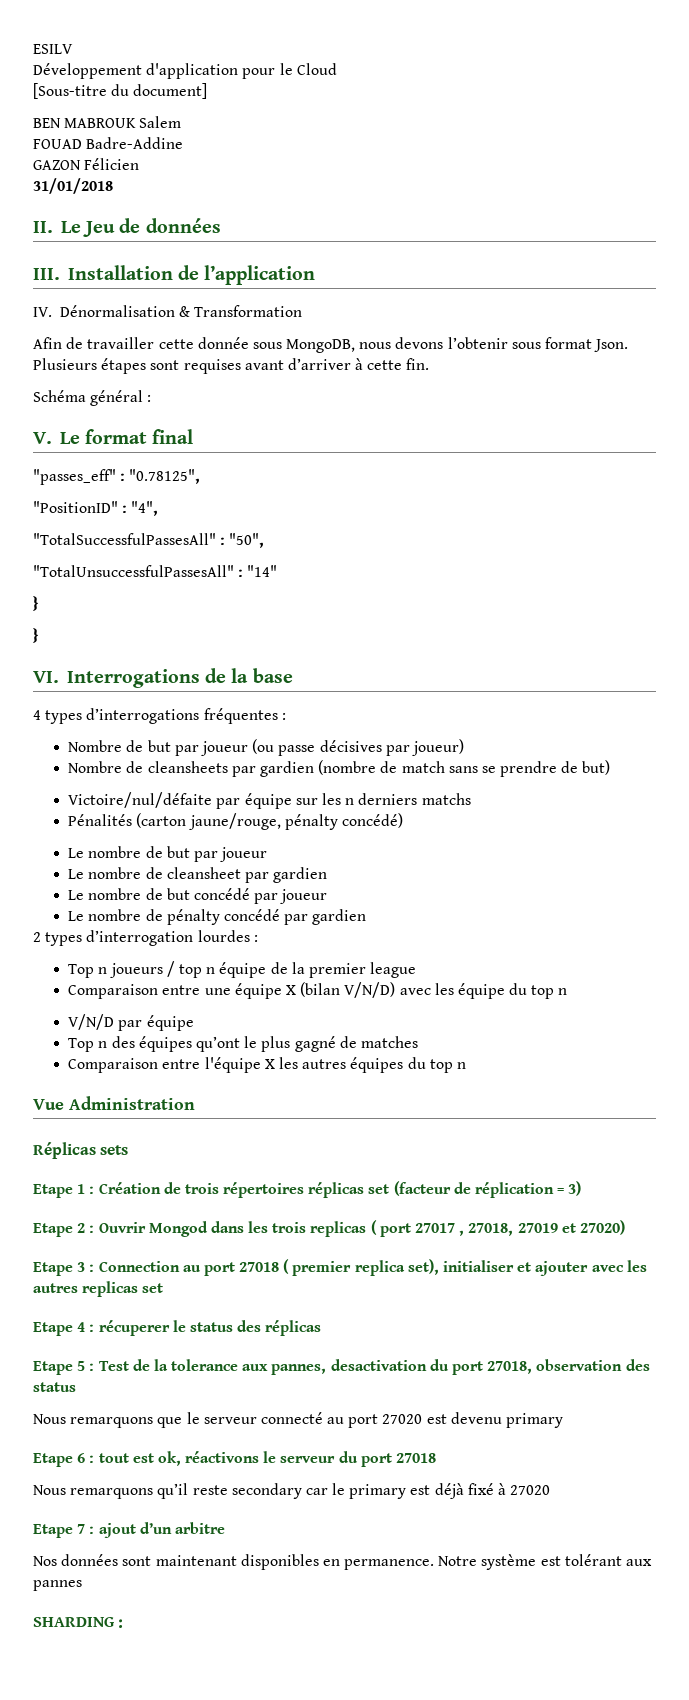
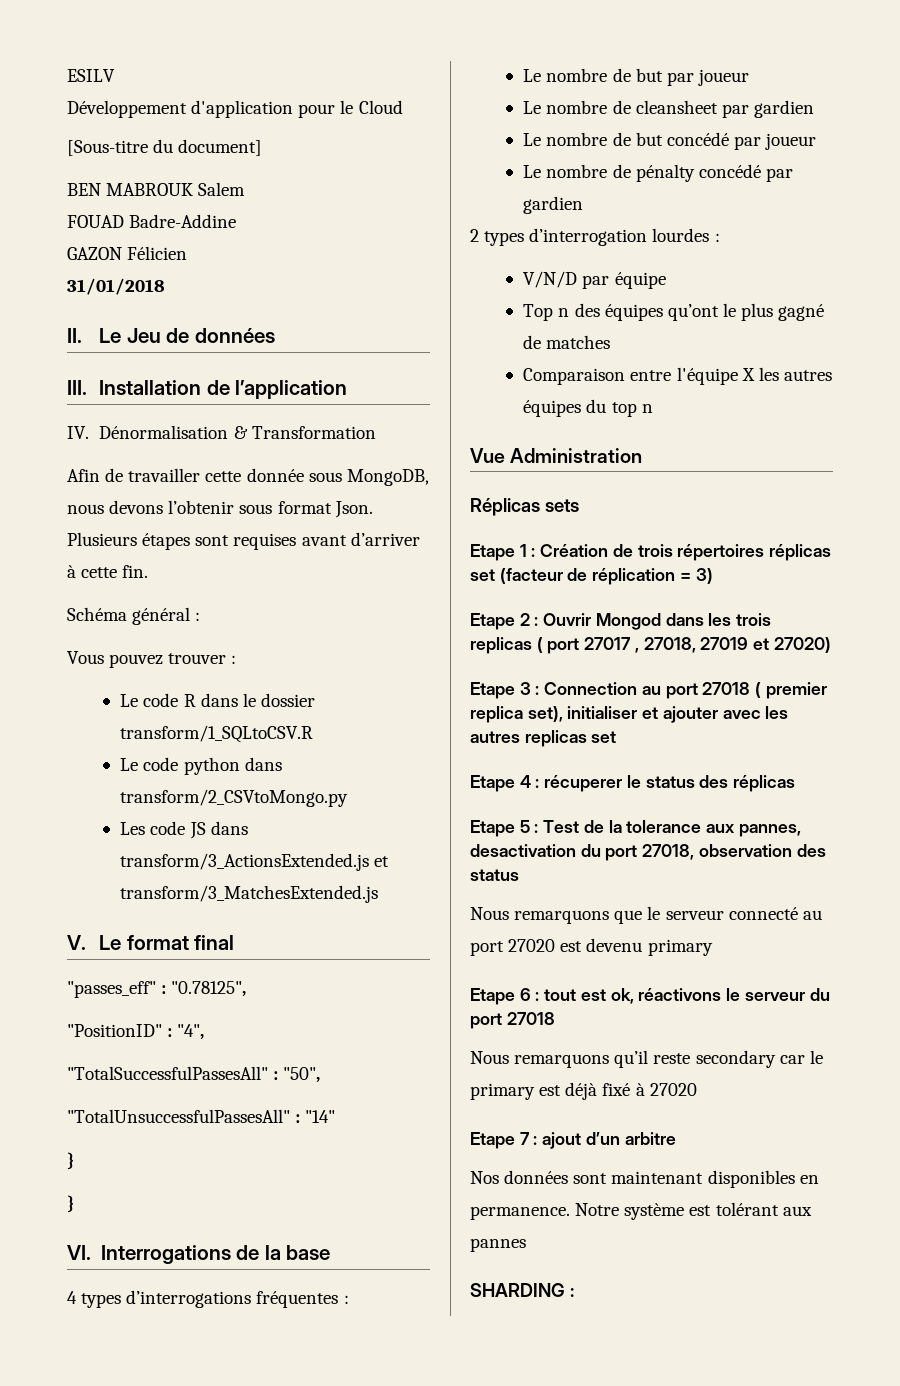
(152, 398) none -> [67,651,237,668] [120,693,315,707] [120,725,314,743] [120,757,282,775] [120,789,349,807] [120,821,248,839] [120,853,390,871] [120,885,379,903] // Vous pouvez trouver : // Le code R dans le dossier transform/1_SQLtoCSV.R // Le code python dans transform/2_CSVtoMongo.py // Les code JS dans transform/3_ActionsExtended.js et transform/3_MatchesExtended.js
[68,739,464,756] [68,760,611,777] [68,792,471,809] [68,813,403,830] // Nombre de but par joueur (ou passe décisives par joueur) // Nombre de cleansheets par gardien (nombre de match sans se prendre de but) // Victoire/nul/défaite par équipe sur les n derniers matchs // Pénalités (carton jaune/rouge, pénalty concédé) -> (349, 1299) none
[68,961,417,978] [68,982,568,999] // Top n joueurs / top n équipe de la premier league // Comparaison entre une équipe X (bilan V/N/D) avec les équipe du top n -> (720, 237) none

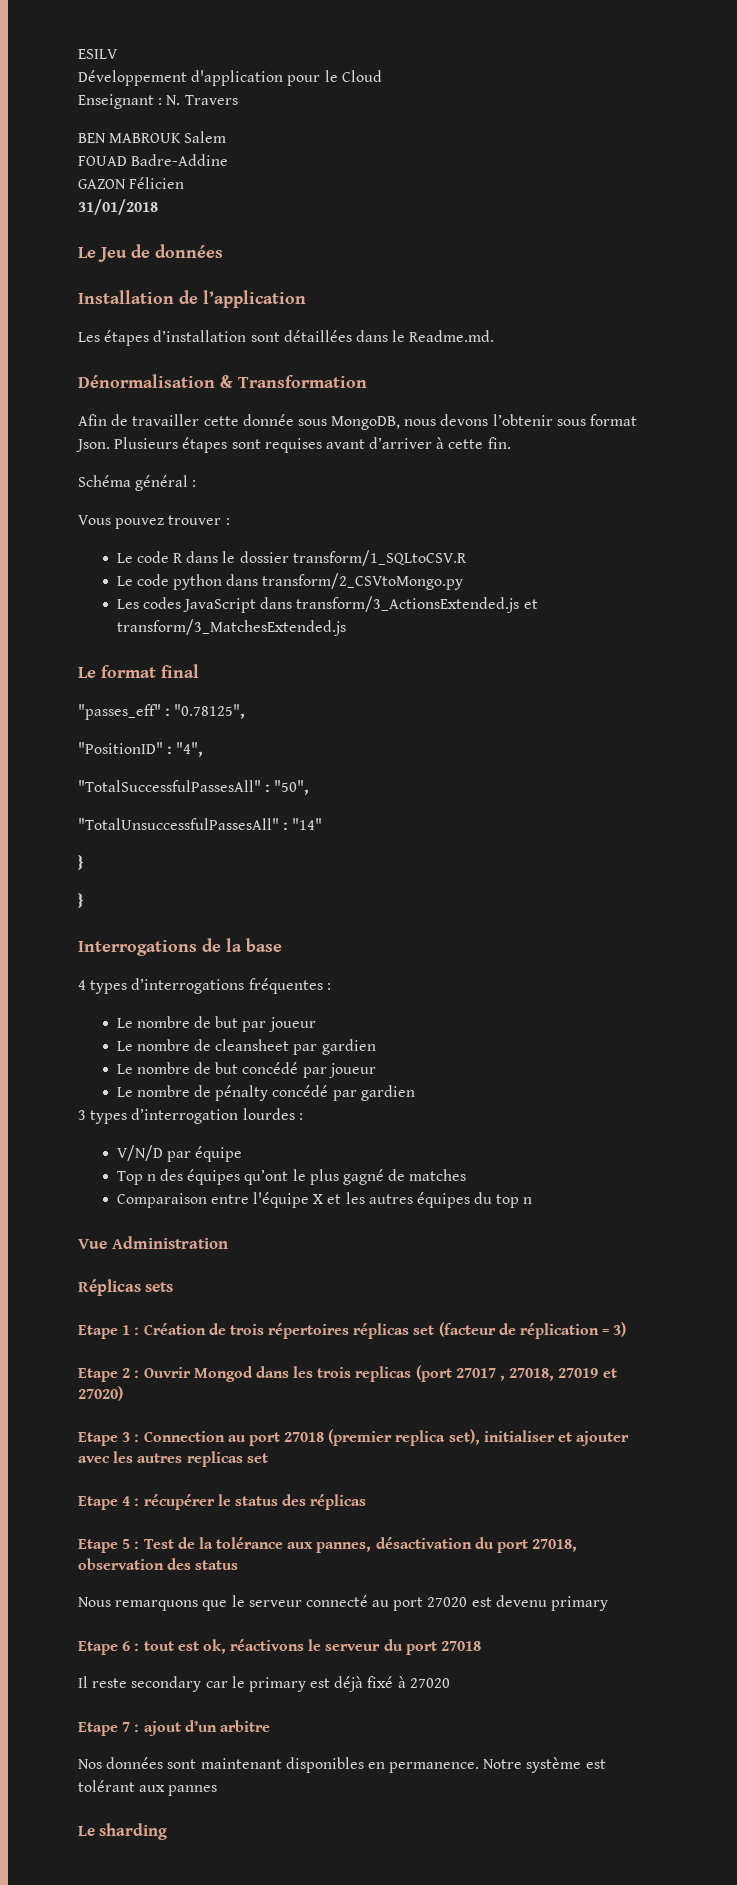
[67,139,263,156] [Sous-titre du document] -> [78,94,238,109] Enseignant : N. Travers
[67,328,82,343] II. -> (158, 207) none
[67,380,87,395] III. -> (223, 251) none
[67,426,89,439] IV. -> [78,330,495,346] Les étapes d’installation sont détaillées dans le Readme.md. //
[150,821,206,839] code JS -> [142,597,256,613] codes JavaScript
[67,935,86,950] V. -> (346, 627) none
[67,1245,91,1260] VI. -> (84, 900) none
[470,229,479,242] 2 -> [78,1110,86,1120] 3
(755, 374) none -> [327,1194,342,1204] et
[536,637,580,654] ( port -> [415,1365,452,1382] (port
[755,682,827,699] ( premier -> [328,1429,393,1446] (premier
[544,775,623,792] récuperer -> [143,1494,215,1510] récupérer
[626,820,702,833] tolerance -> [216,1537,284,1549] tolérance
[470,844,576,857] desactivation -> [375,1537,472,1549] désactivation
[470,1050,649,1068] Nous remarquons qu’il -> [78,1676,88,1688] Il
[470,1283,574,1297] SHARDING : -> [78,1823,168,1840] Le sharding

